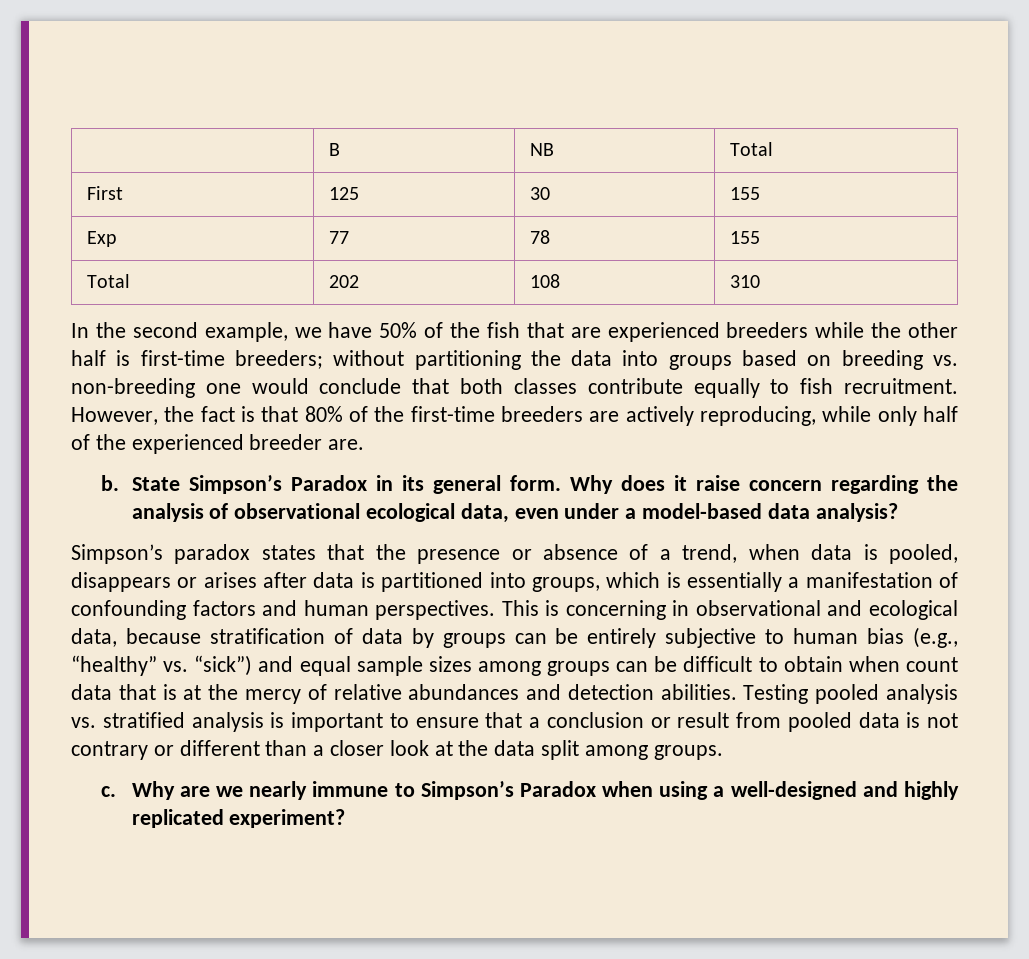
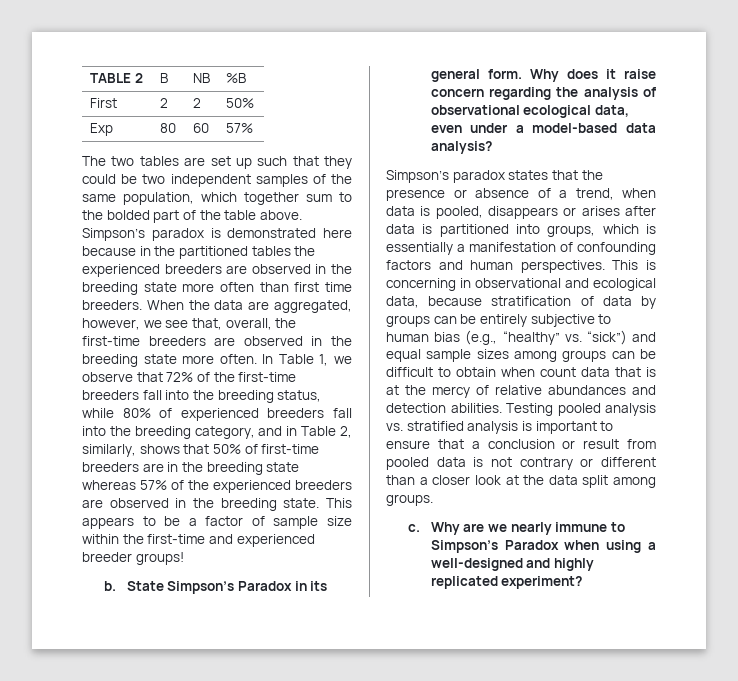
(328, 149) none -> [89,73,143,83] TABLE 2
[729,142,773,156] Total -> [225,73,246,83] %B
[328,187,359,200] [529,187,550,200] [729,187,760,200] [86,231,117,247] [328,231,349,244] [529,230,550,244] [729,231,760,244] [86,274,130,288] [328,275,359,288] [529,274,560,288] [729,275,760,288] [71,322,958,342] [71,350,958,370] [71,378,959,398] [71,406,959,426] [71,434,365,454] 125 | 30 | 155 // Exp | 77 | 78 | 155 // Total | 202 | 108 | 310 // In the second example, we have 50% of the fish that are experienced breeders while the other half is first-time breeders; without partitioning the data into groups based on breeding vs. non-breeding one would conclude that both classes contribute equally to fish recruitment. However, the fact is that 80% of the first-time breeders are actively reproducing, while only half of the experienced breeder are. -> [159,98,168,108] [192,98,201,108] [225,98,254,108] [89,123,113,136] [159,123,176,133] [192,123,209,133] [225,123,253,133] [82,156,352,169] [82,174,352,187] [82,192,352,205] [82,210,302,223] [82,228,352,241] [82,246,316,259] [82,264,352,277] [82,282,352,295] [82,300,352,313] [82,318,297,330] [82,336,352,346] [82,354,353,367] [82,372,297,382] [82,390,322,403] [82,408,352,421] [82,426,352,439] [82,444,320,457] [82,462,300,475] [82,480,352,493] [82,498,352,511] [82,516,352,529] [82,534,315,547] [82,552,184,565] 2 | 2 | 50% // Exp | 80 | 60 | 57% // The two tables are set up such that they could be two independent samples of the same population, which together sum to the bolded part of the table above. Simpson’s paradox is demonstrated here because in the partitioned tables the experienced breeders are observed in the breeding state more often than first time breeders. When the data are aggregated, however, we see that, overall, the first-time breeders are observed in the breeding state more often. In Table 1, we observe that 72% of the first-time breeders fall into the breeding status, while 80% of experienced breeders fall into the breeding category, and in Table 2, similarly, shows that 50% of first-time breeders are in the breeding state whereas 57% of the experienced breeders are observed in the breeding state. This appears to be a factor of sample size within the first-time and experienced breeder groups!

